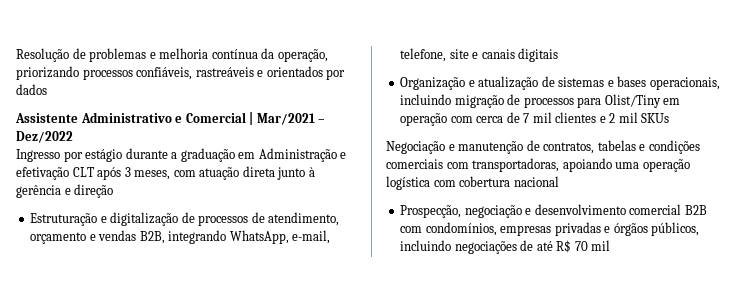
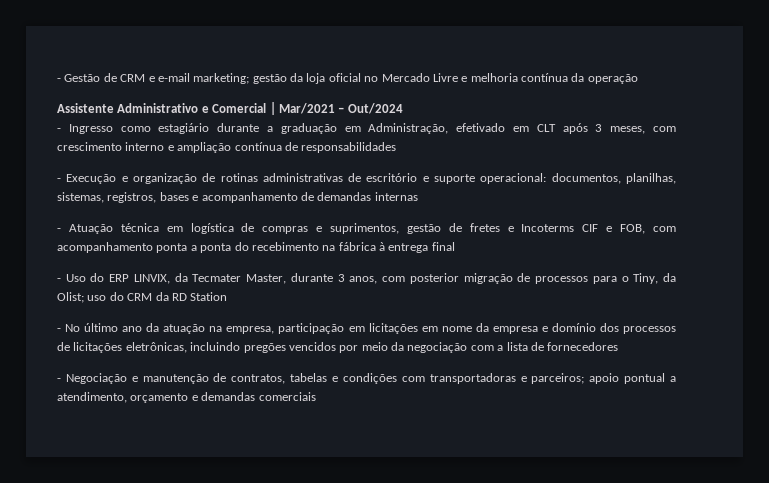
[16,48,328,62] [16,66,346,80] [16,84,47,95] Resolução de problemas e melhoria contínua da operação, priorizando processos confiáveis, rastreáveis e orientados por dados -> [57,73,638,84] - Gestão de CRM e e-mail marketing; gestão da loja oficial no Mercado Livre e melhoria contínua da operação
[16,131,73,143] [16,149,123,162] Dez/2022 // Ingresso por estágio -> [347,103,403,114] [57,123,210,134] Out/2024 // - Ingresso como estagiário
[258,148,347,162] [16,167,69,180] Administração e efetivação -> [368,123,529,134] Administração, efetivado em
[199,166,315,180] [16,184,114,198] [30,212,340,226] [30,230,331,244] [400,48,559,62] [400,76,720,90] [400,94,681,108] [400,112,670,126] atuação direta junto à gerência e direção // Estruturação e digitalização de processos de atendimento, orçamento e vendas B2B, integrando WhatsApp, e-mail, telefone, site e canais digitais // Organização e atualização de sistemas e bases operacionais, incluindo migração de processos para Olist/Tiny em operação com cerca de 7 mil clientes e 2 mil SKUs // -> [57,142,397,153] [57,173,677,184] [57,192,418,203] [57,223,676,234] [57,242,455,253] [57,273,676,284] [57,292,228,303] [57,323,676,334] [57,342,619,353] [57,378,61,382] crescimento interno e ampliação contínua de responsabilidades // - Execução e organização de rotinas administrativas de escritório e suporte operacional: documentos, planilhas, sistemas, registros, bases e acompanhamento de demandas internas // - Atuação técnica em logística de compras e suprimentos, gestão de fretes e Incoterms CIF e FOB, com acompanhamento ponta a ponta do recebimento na fábrica à entrega final // - Uso do ERP LINVIX, da Tecmater Master, durante 3 anos, com posterior migração de processos para o Tiny, da Olist; uso do CRM da RD Station // - No último ano da atuação na empresa, participação em licitações em nome da empresa e domínio dos processos de licitações eletrônicas, incluindo pregões vencidos por meio da negociação com a lista de fornecedores // -
[386,158,690,172] [386,176,559,190] [400,204,707,218] [400,222,700,236] [400,240,611,254] comerciais com transportadoras, apoiando uma operação logística com cobertura nacional // Prospecção, negociação e desenvolvimento comercial B2B com condomínios, empresas privadas e órgãos públicos, incluindo negociações de até R$ 70 mil -> [401,373,677,384] [57,392,316,403] com transportadoras e parceiros; apoio pontual a atendimento, orçamento e demandas comerciais

